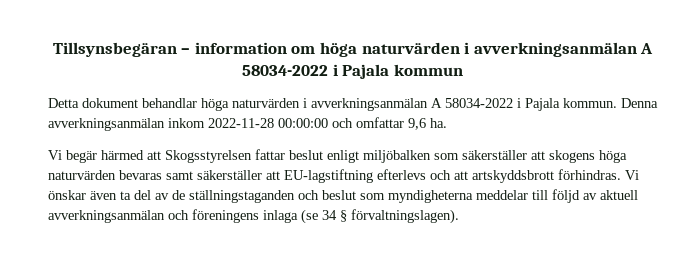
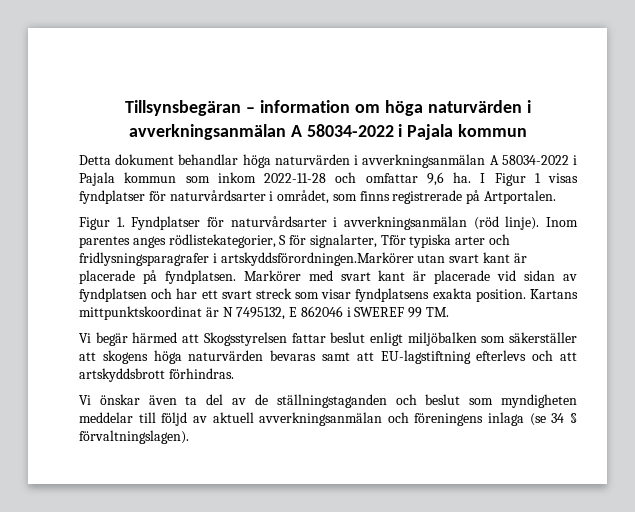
[563,98,658,108] [48,118,165,131] kommun. Denna avverkningsanmälan -> [124,172,210,183] kommun som
[278,118,328,128] 00:00:00 -> (326, 178) none
(447, 123) none -> [480,173,578,186] [79,190,557,204] [79,216,578,230] [79,234,511,248] [79,252,527,266] [79,270,577,284] [79,288,578,302] [79,306,450,320] I Figur 1 visas fyndplatser för naturvårdsarter i området, som finns registrerade på Artportalen. // Figur 1. Fyndplatser för naturvårdsarter i avverkningsanmälan (röd linje). Inom parentes anges rödlistekategorier, S för signalarter, Tför typiska arter och fridlysningsparagrafer i artskyddsförordningen.Markörer utan svart kant är placerade på fyndplatsen. Markörer med svart kant är placerade vid sidan av fyndplatsen och har ett svart streck som visar fyndplatsens exakta position. Kartans mittpunktskoordinat är N 7495132, E 862046 i SWEREF 99 TM.
[197,170,262,180] säkerställer -> (350, 356) none
(621, 174) none -> (234, 373) //
[388,190,473,203] myndigheterna -> [500,394,577,408] myndigheten

